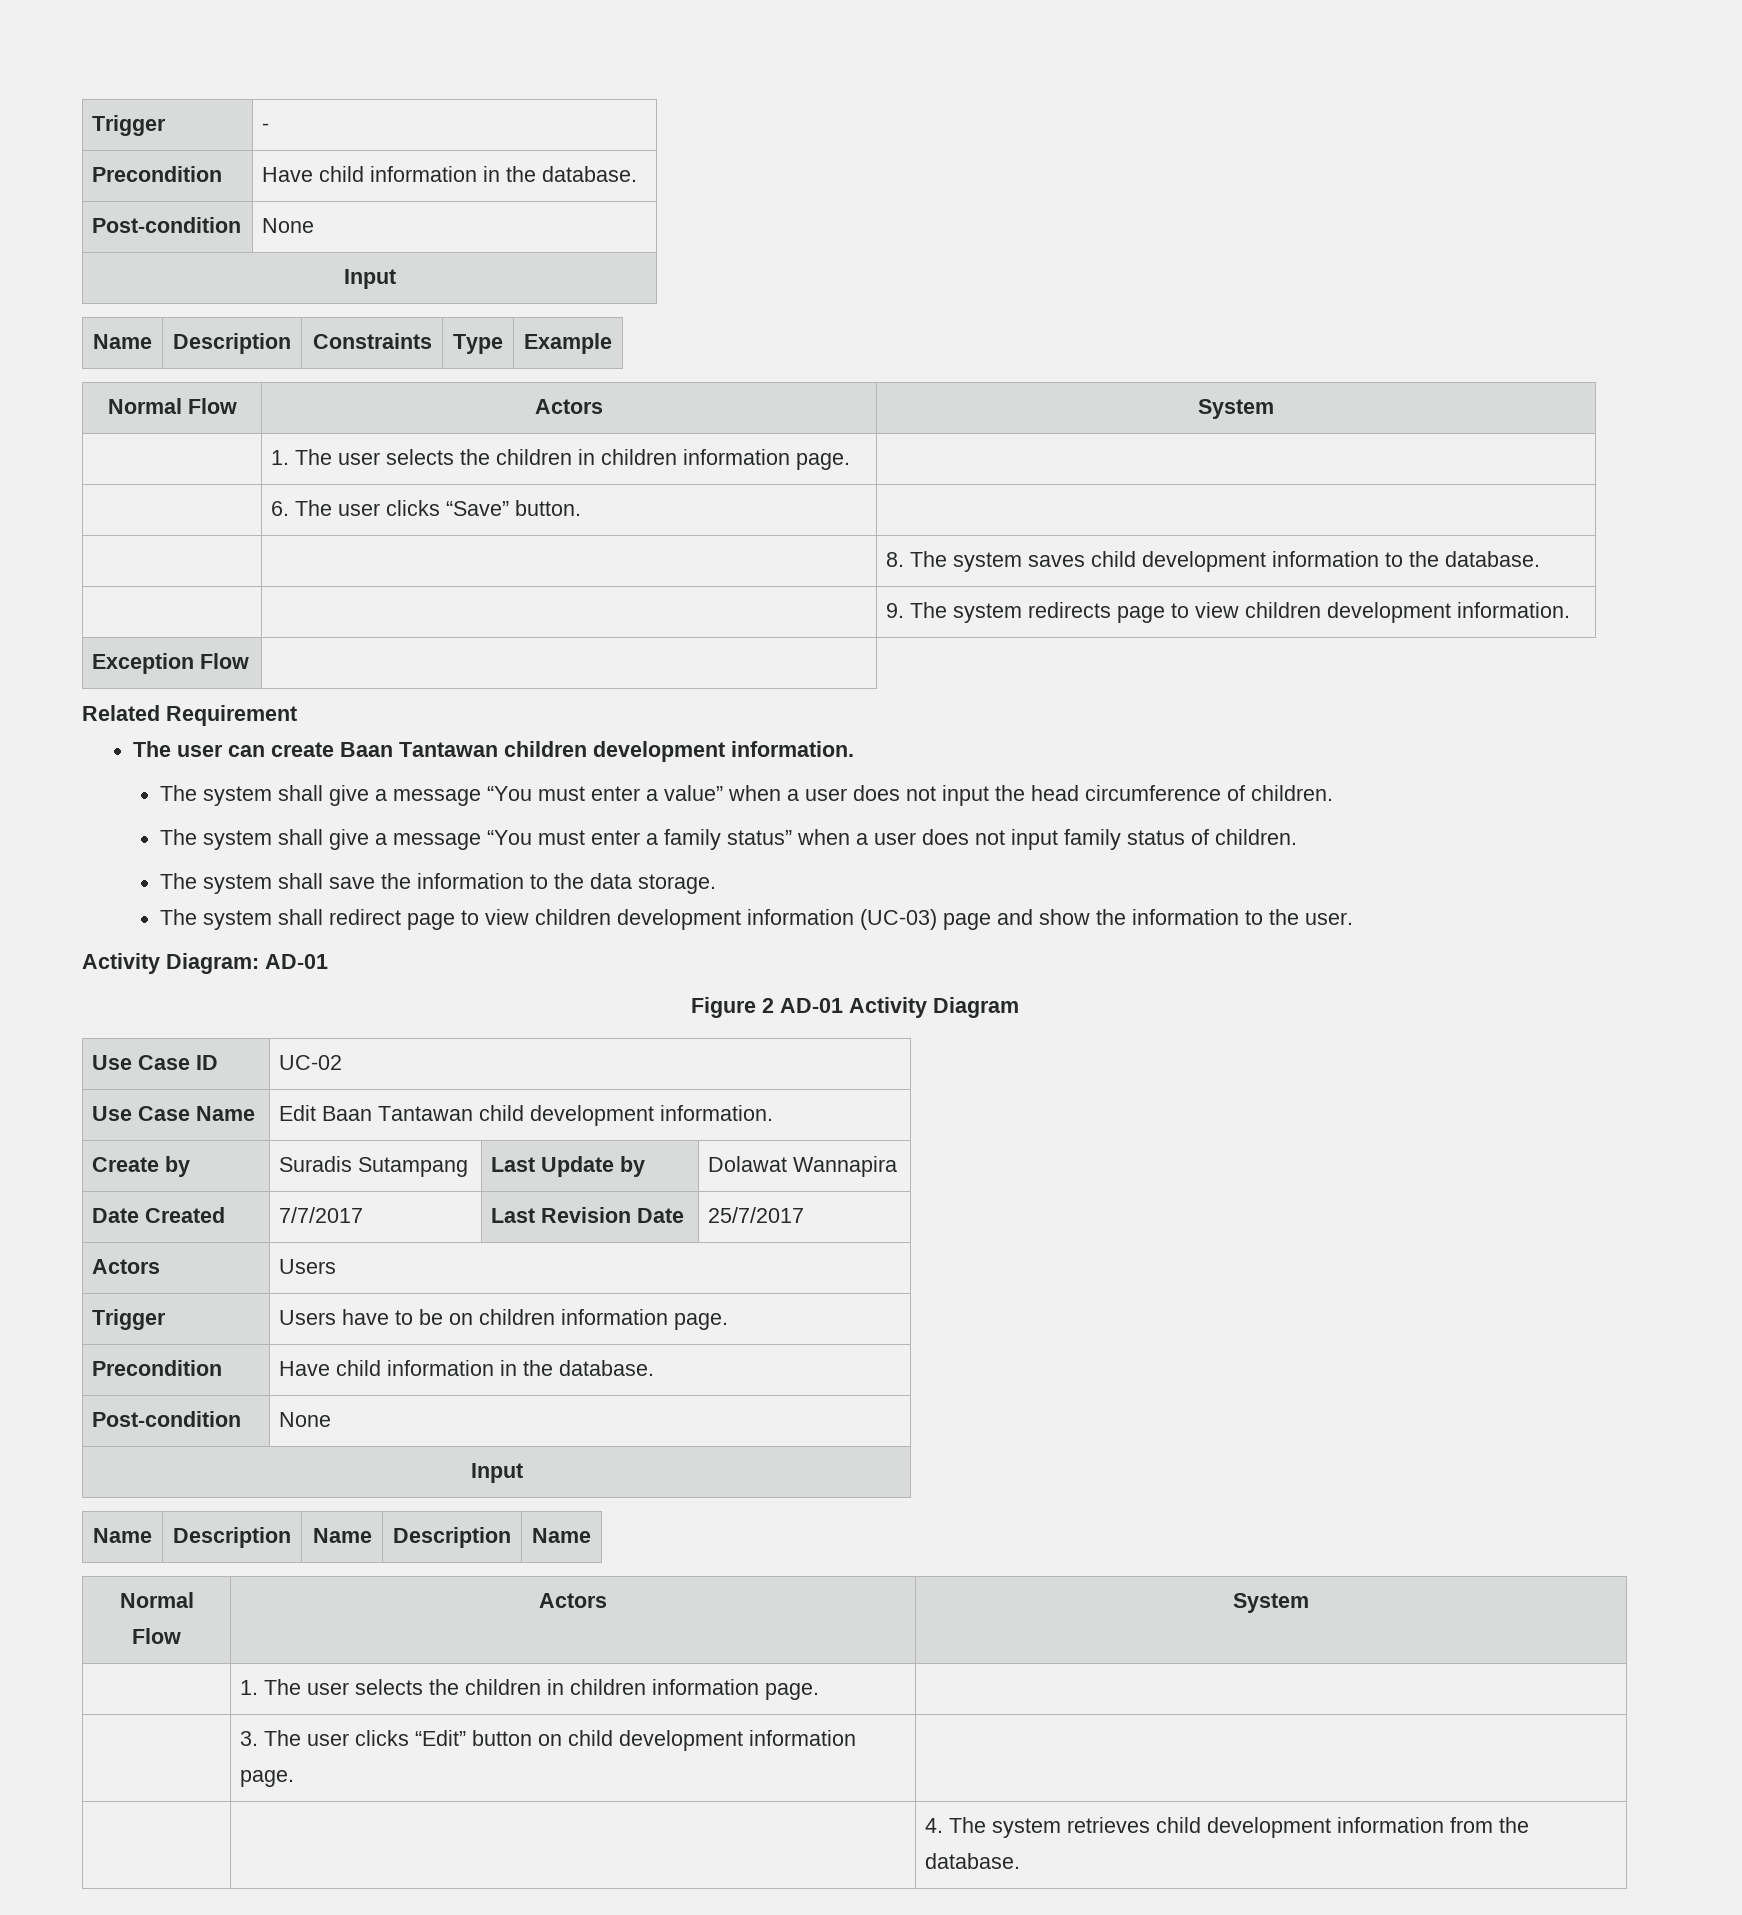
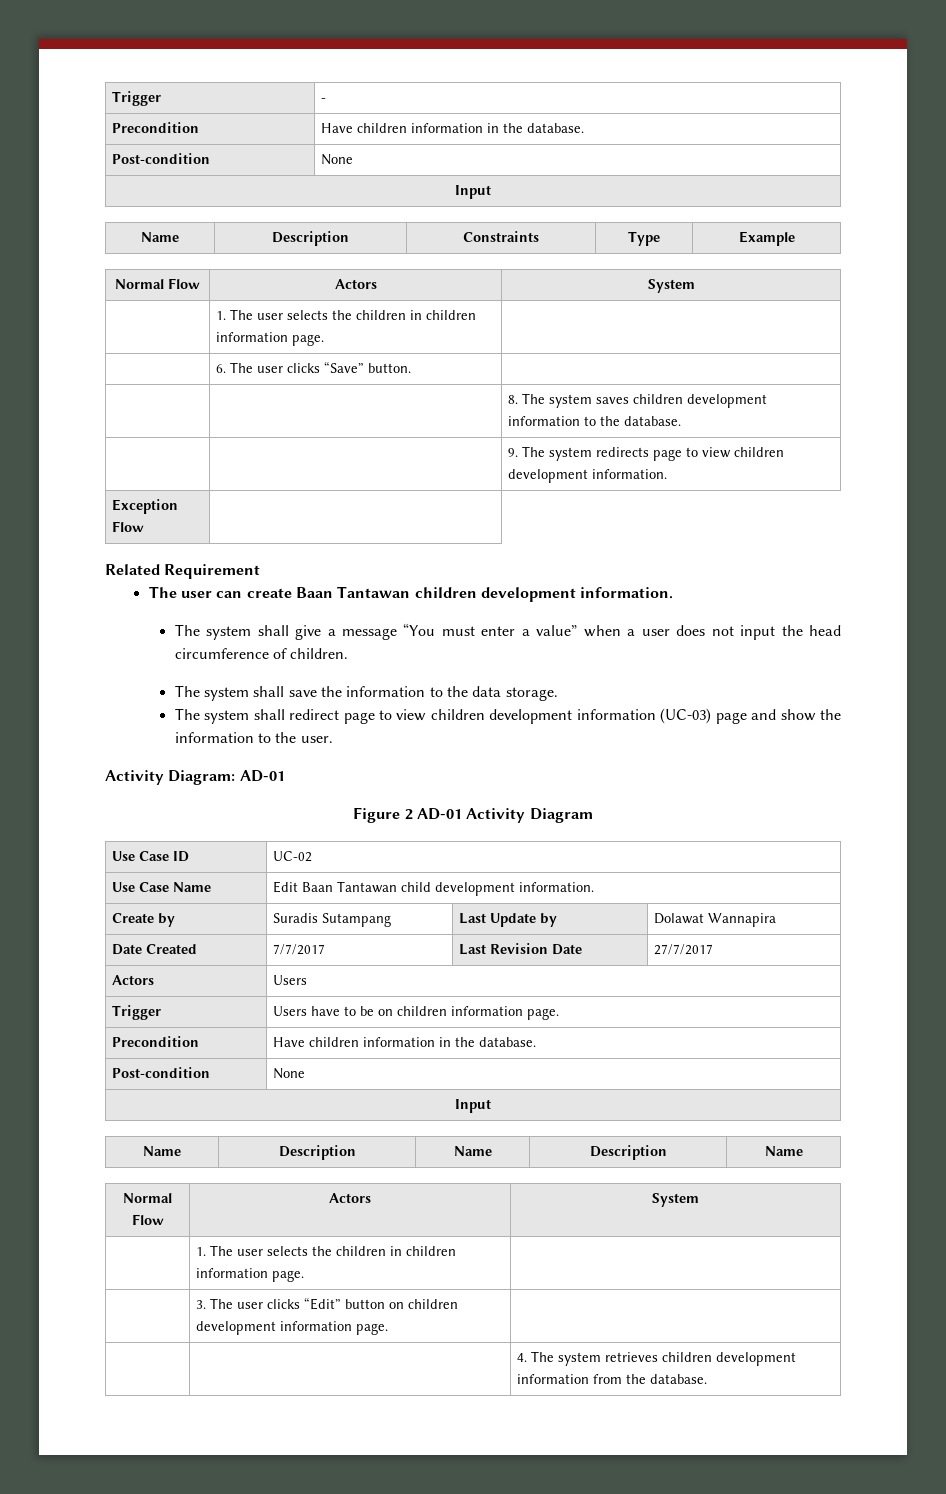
[319,166,365,182] child -> [356,123,407,133] children
[1091,551,1137,567] child -> [632,394,683,404] children
[160,829,1298,850] // The system shall give a message “You must enter a family status” when a user does not input family status of children. -> (349, 653) none
[708,1207,805,1223] 25/7/2017 -> [653,944,713,955] 27/7/2017
[336,1360,382,1376] child -> [308,1037,359,1047] children
[568,1730,614,1746] child -> [407,1299,458,1309] children
[1156,1817,1202,1833] child -> [661,1352,712,1362] children

